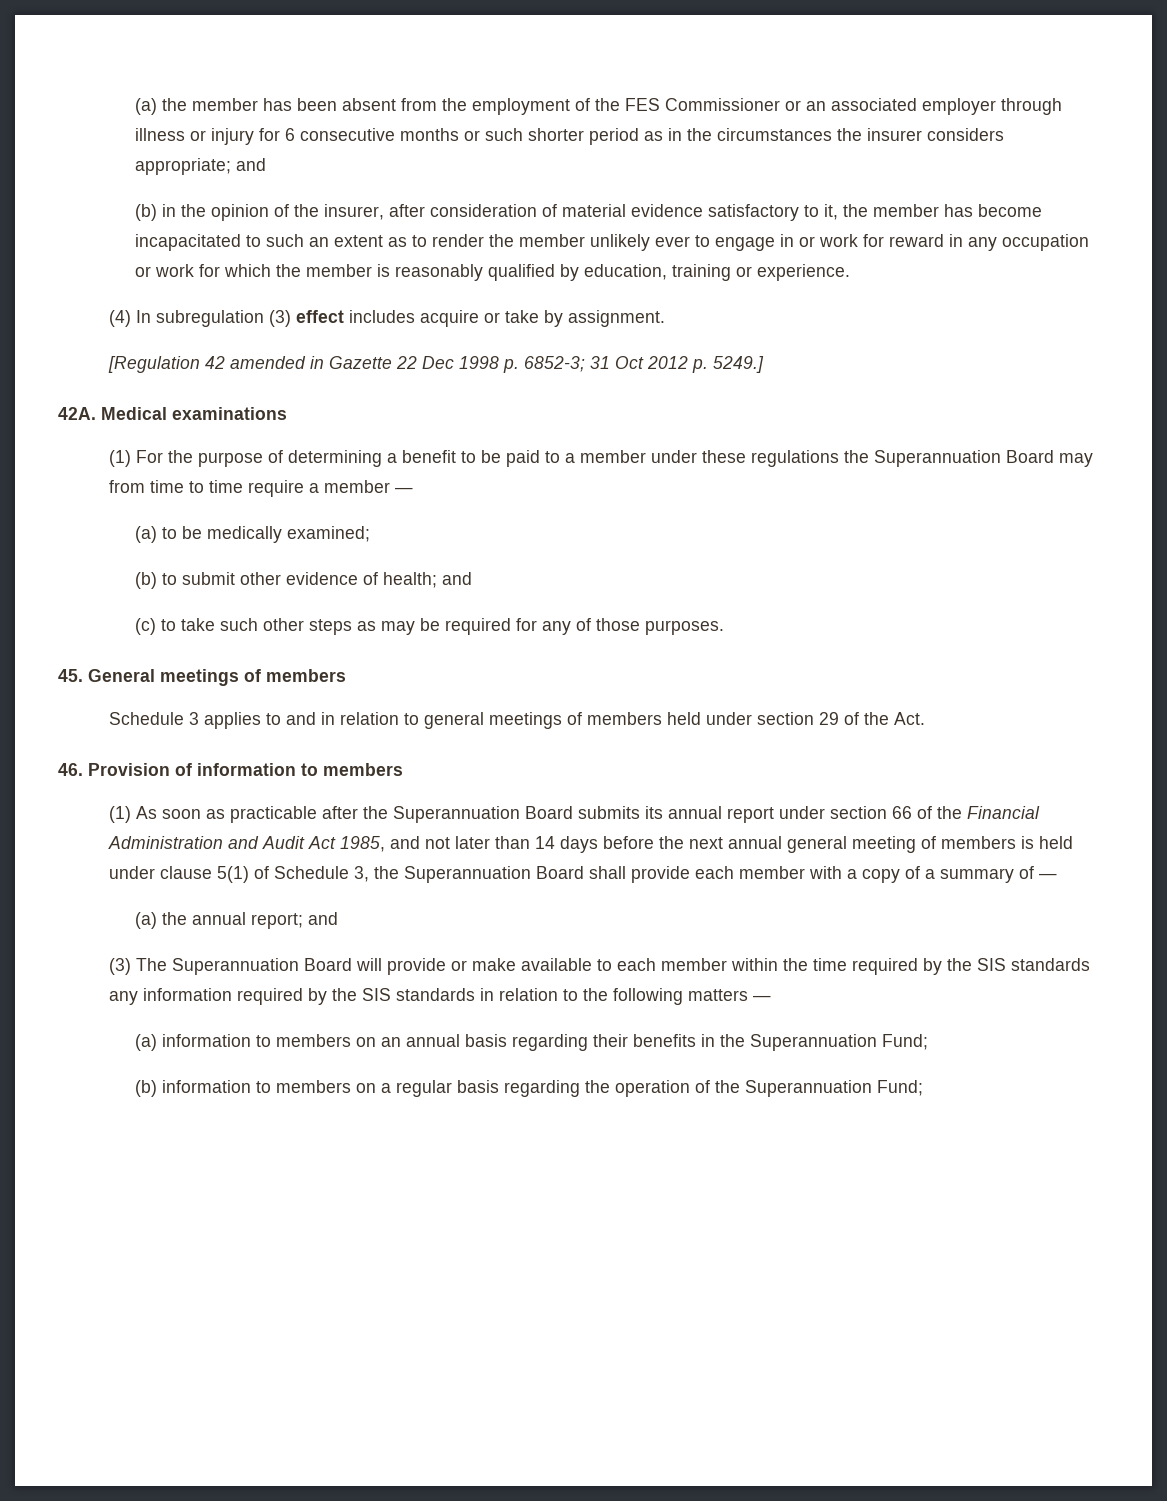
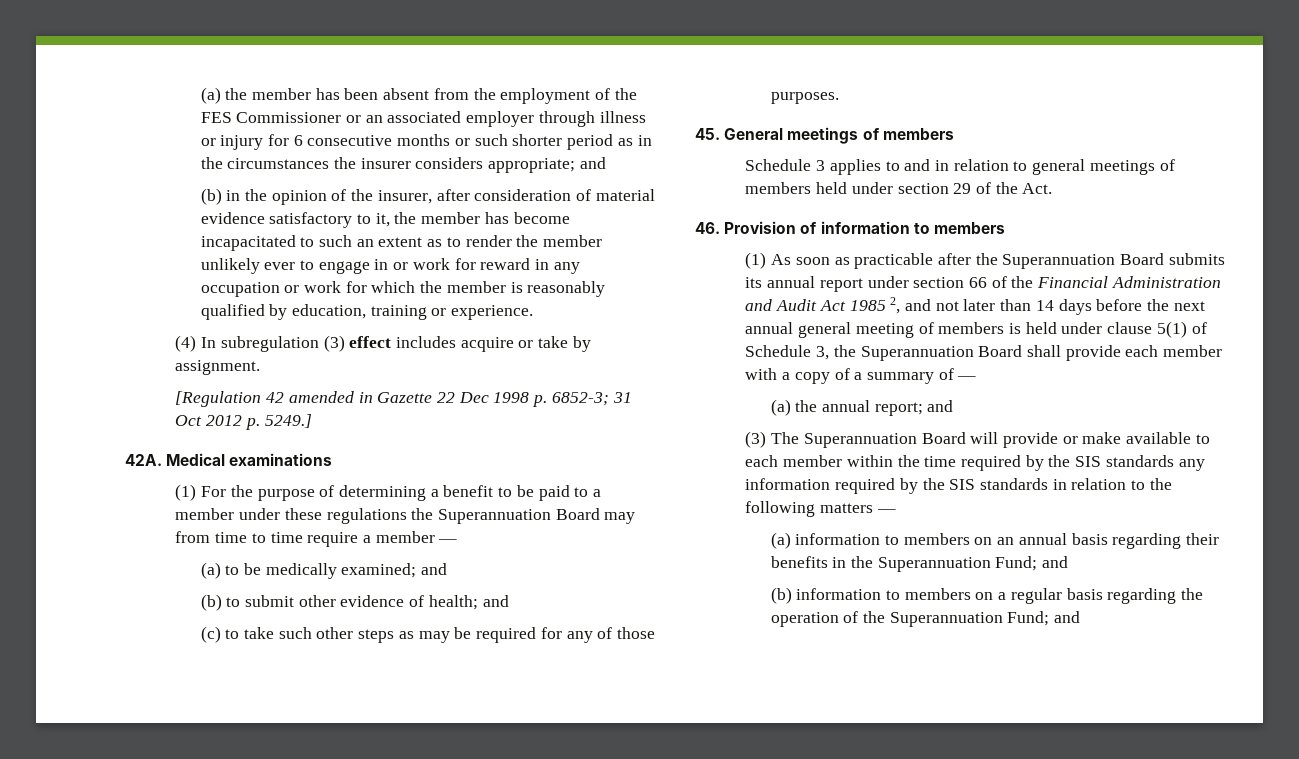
(371, 534) none -> [421,563,448,575] and
[340,836,386,852] 1985, -> [849,297,901,314] 1985 2,
(929, 1042) none -> [1042,556,1069,568] and
(924, 1088) none -> [1054,611,1081,623] and

